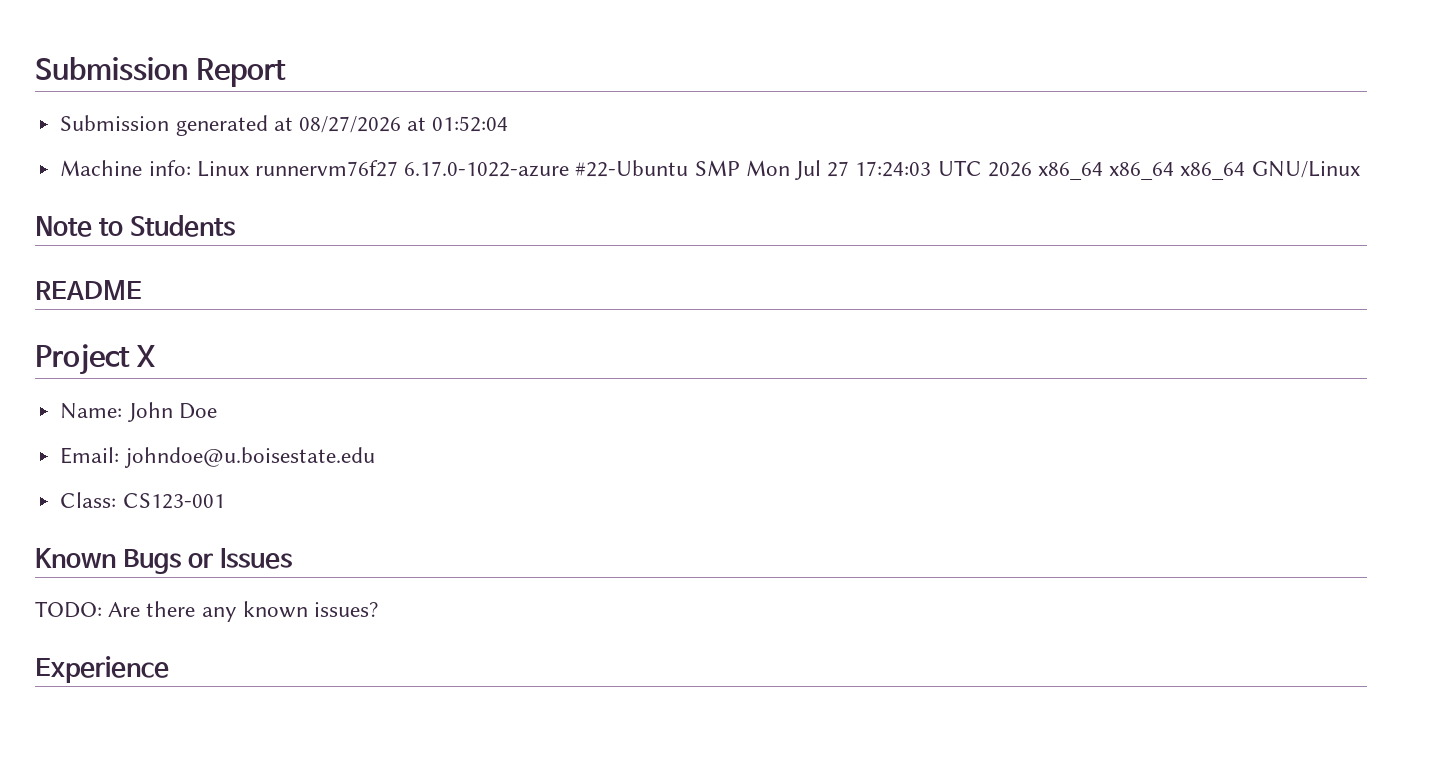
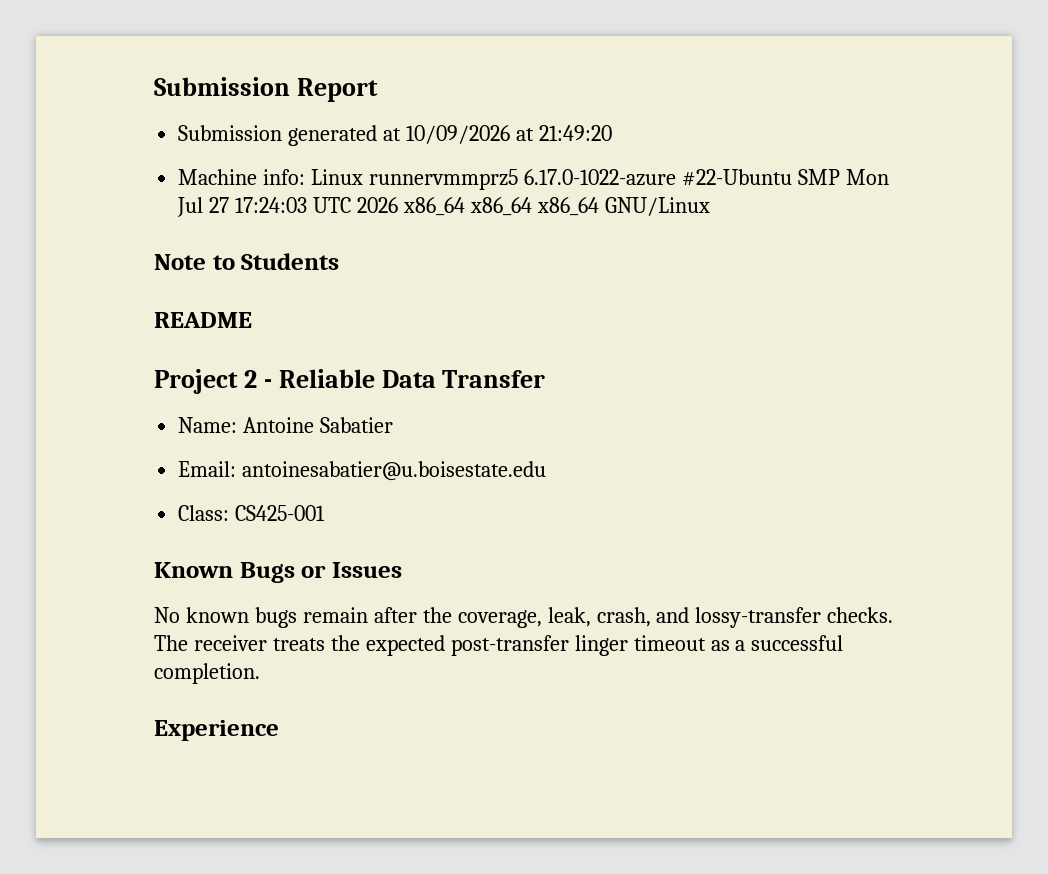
[298,116,509,133] 08/27/2026 at 01:52:04 -> [406,125,612,144] 10/09/2026 at 21:49:20
[254,160,398,177] runnervm76f27 -> [369,169,519,190] runnervmmprz5
[135,345,155,367] X -> [243,369,546,388] 2 - Reliable Data Transfer
[127,402,217,422] John Doe -> [243,417,394,433] Antoine Sabatier
[124,447,375,468] johndoe@u.boisestate.edu -> [242,461,547,481] antoinesabatier@u.boisestate.edu
[122,493,225,509] CS123-001 -> [235,505,326,521] CS425-001
[35,601,379,622] TODO: Are there any known issues? -> [154,607,894,628] [154,635,844,656] [154,663,260,684] No known bugs remain after the coverage, leak, crash, and lossy-transfer checks. The receiver treats the expected post-transfer linger timeout as a successful completion.

